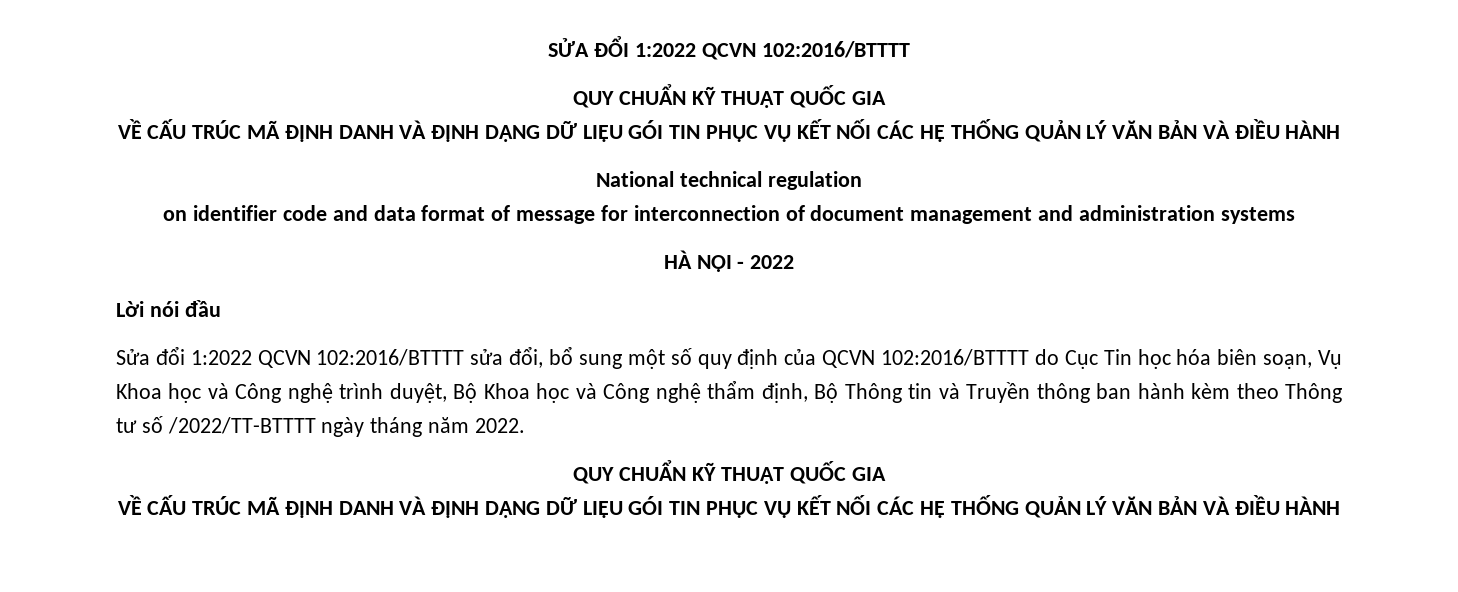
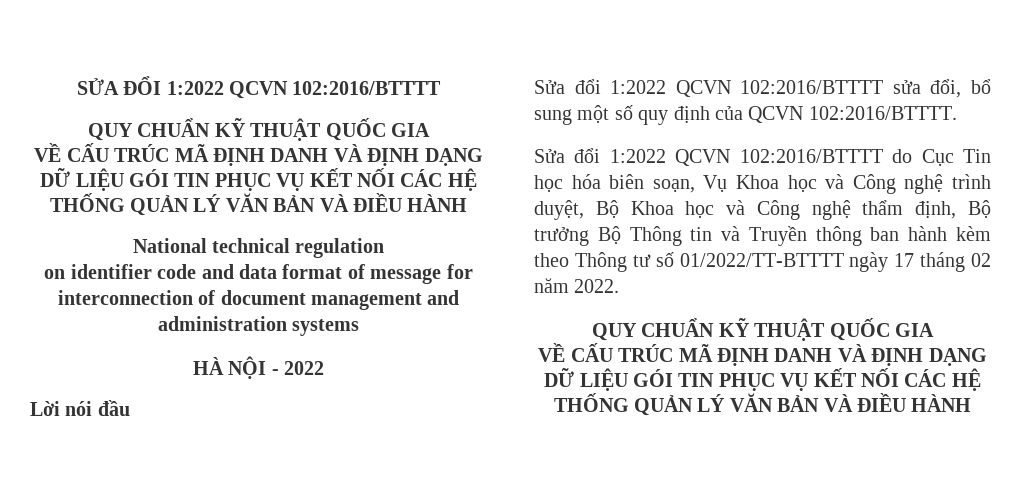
(876, 359) none -> [808,106,957,120] [534,148,731,166] 102:2016/BTTTT. // Sửa đổi 1:2022 QCVN
(839, 393) none -> [534,226,621,246] trưởng Bộ
[167,417,423,437] /2022/TT-BTTTT ngày tháng -> [679,252,991,272] 01/2022/TT-BTTTT ngày 17 tháng 02

